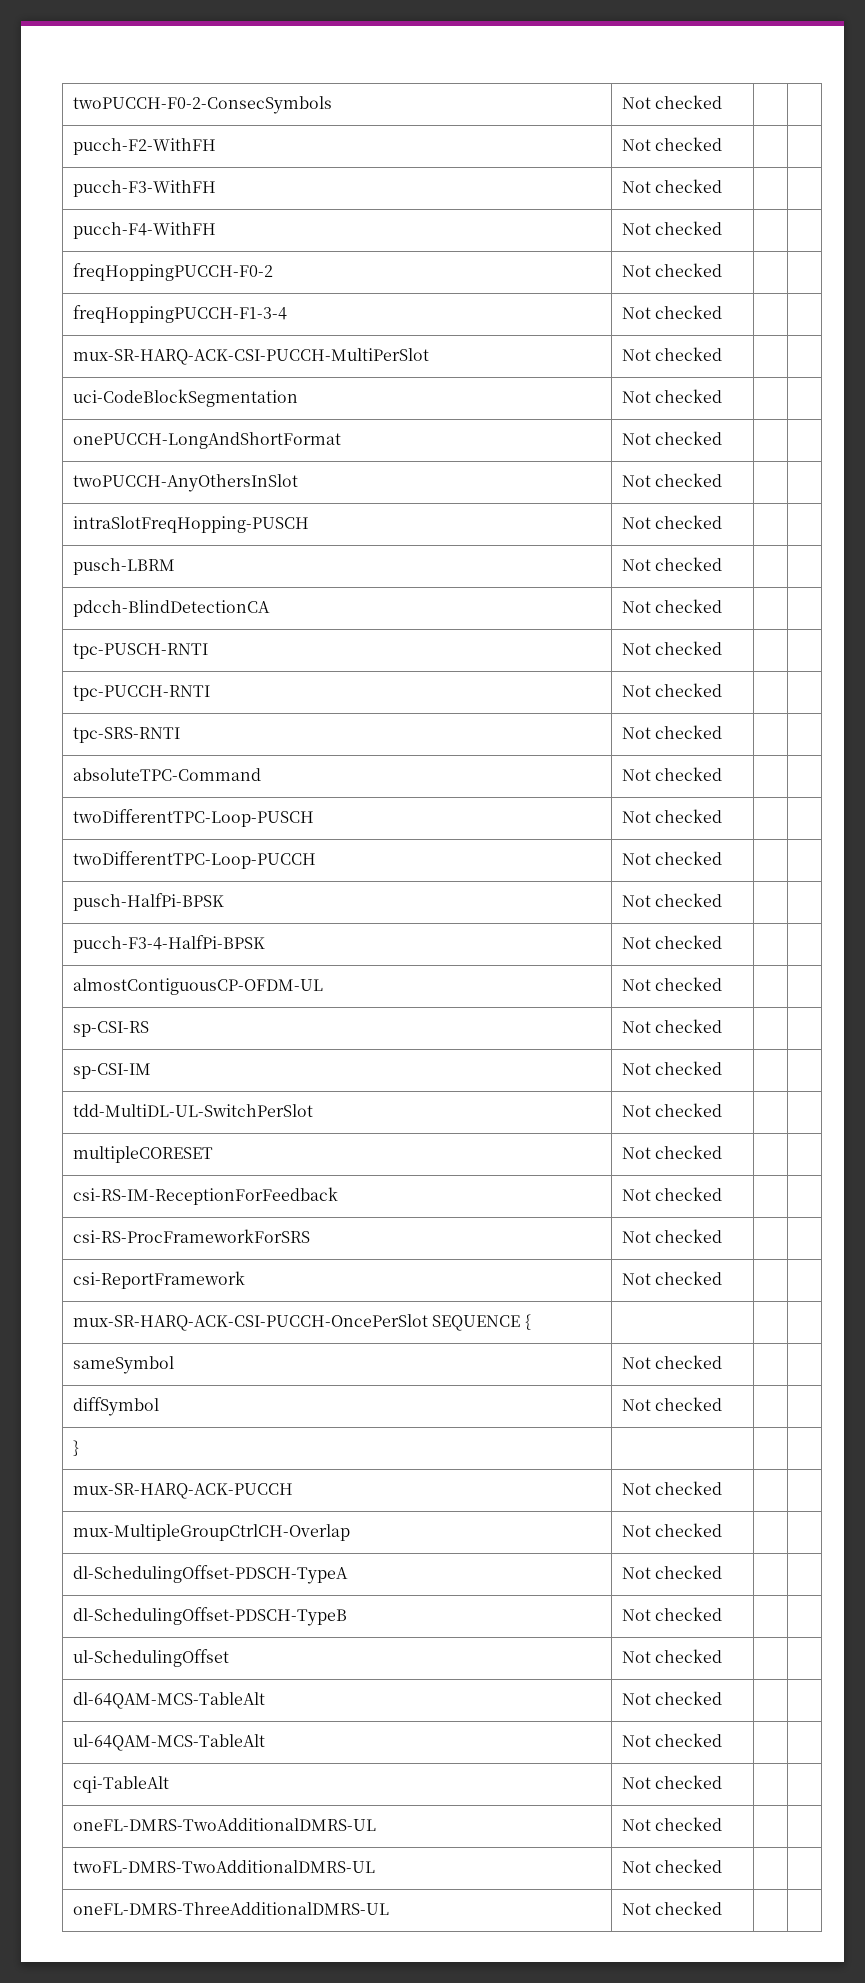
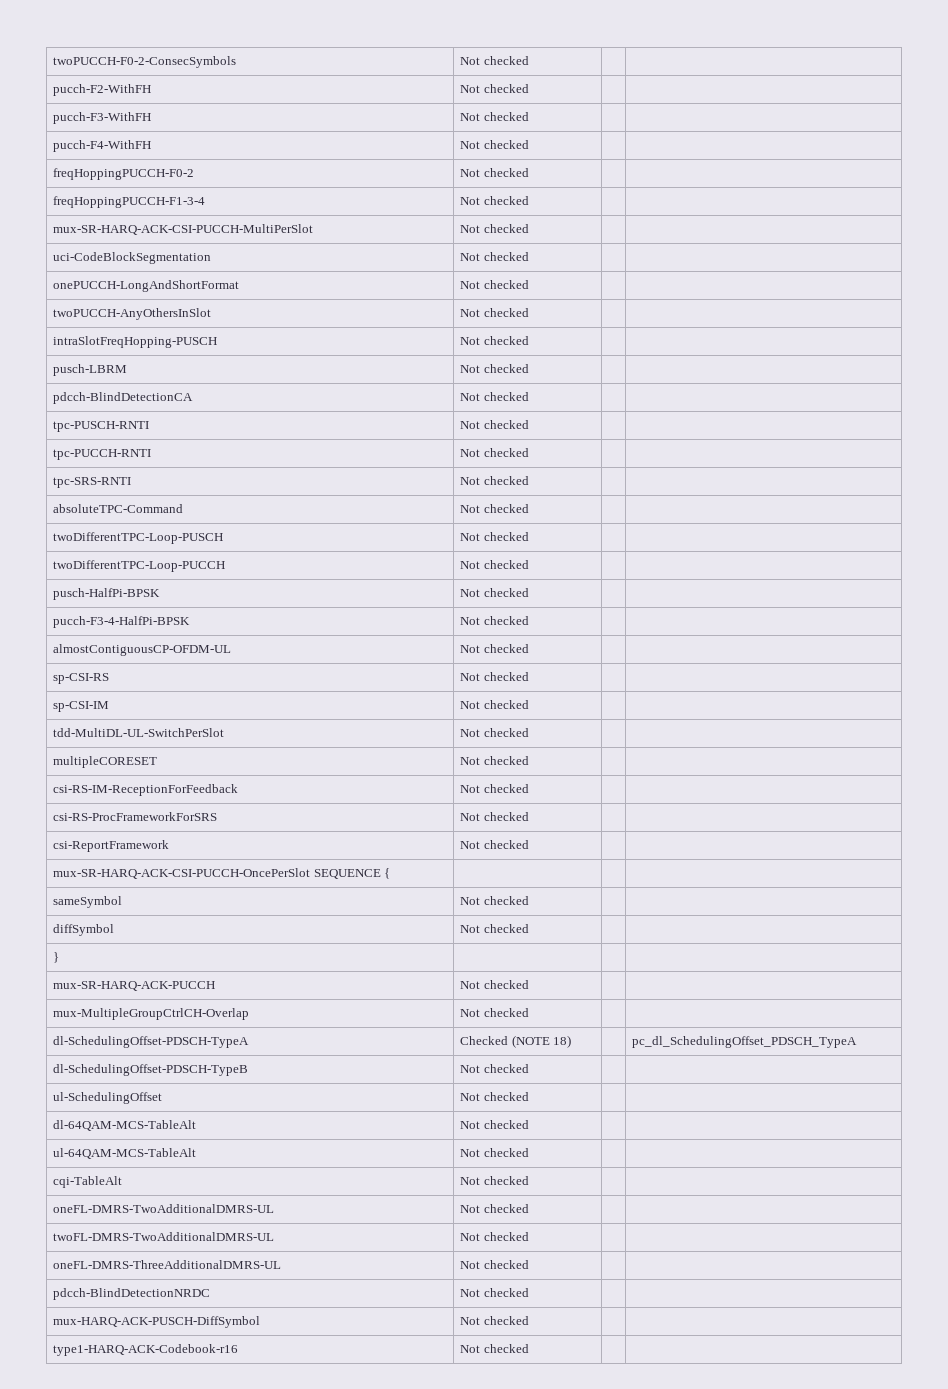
[621,1565,723,1579] Not checked | | -> [460,1035,572,1048] [632,1036,858,1048] Checked (NOTE 18) | | pc_dl_SchedulingOffset_PDSCH_TypeA
(723, 1908) none -> [53,1288,211,1300] [460,1288,529,1297] [53,1316,261,1328] [460,1316,529,1325] [53,1344,239,1356] [460,1344,529,1353] // pdcch-BlindDetectionNRDC | Not checked | | // mux-HARQ-ACK-PUSCH-DiffSymbol | Not checked | | // type1-HARQ-ACK-Codebook-r16 | Not checked | |

